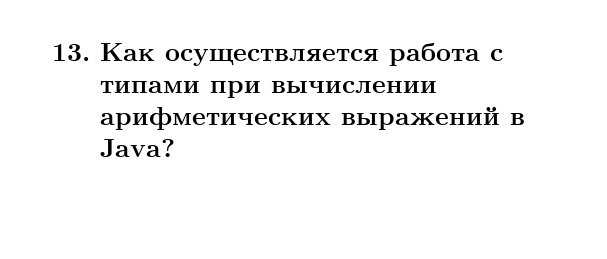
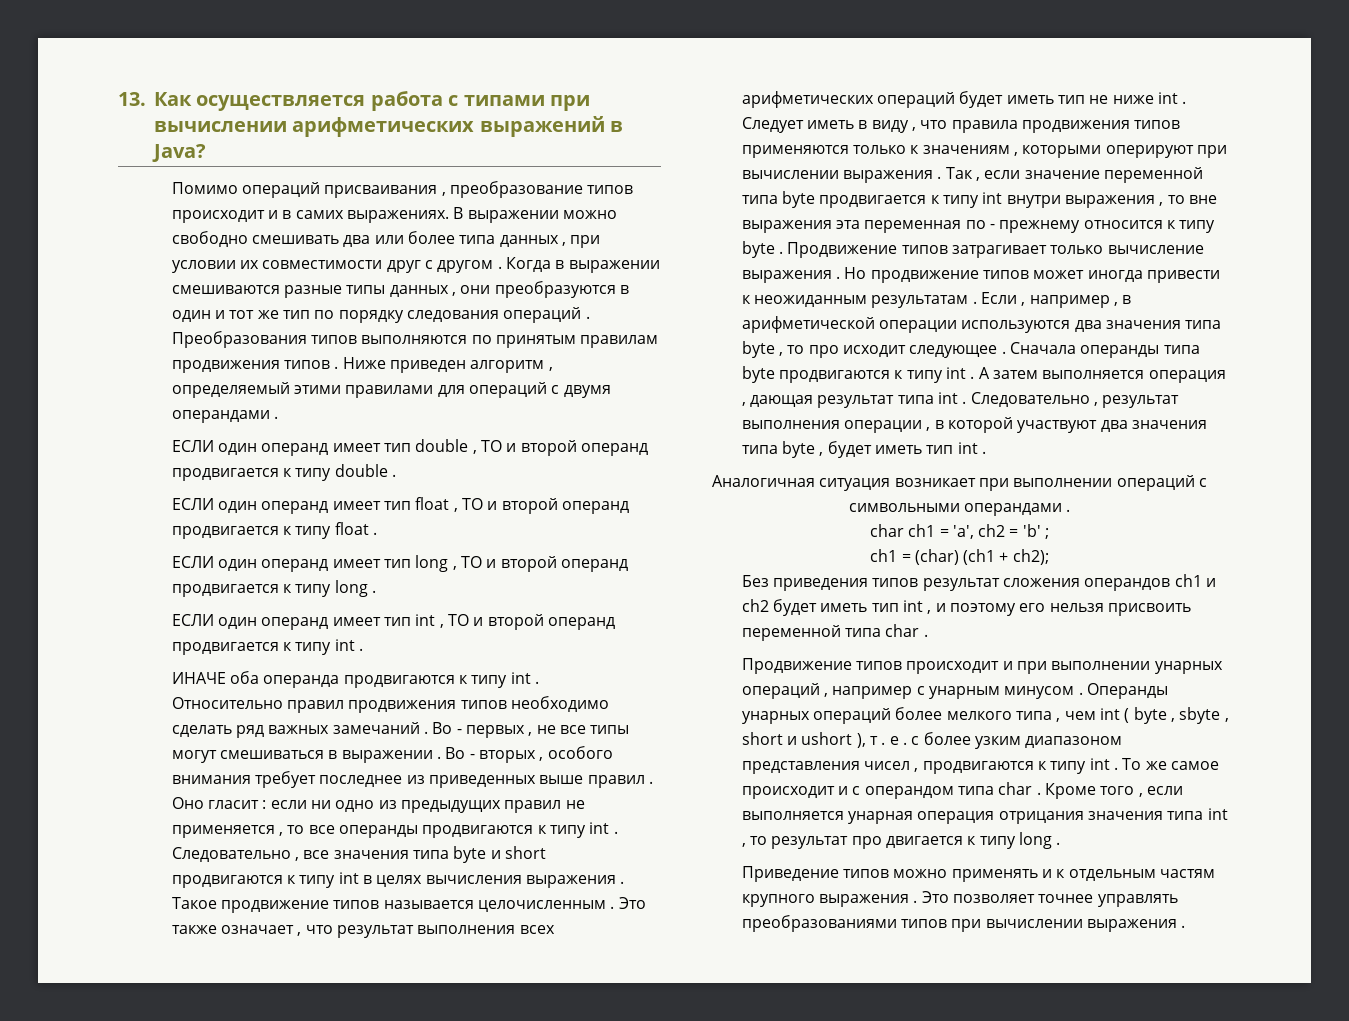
(176, 148) none -> [171,181,634,198] [171,207,617,223] [171,231,601,248] [171,257,660,273] [171,281,629,298] [171,307,590,323] [171,331,659,348] [171,357,553,373] [171,382,611,398] [171,410,279,423] [171,439,648,456] [171,464,397,481] [171,497,629,514] [171,522,378,539] [171,555,628,572] [171,580,377,597] [171,614,615,630] [171,639,364,655] [171,671,539,688] [171,696,610,713] [171,722,630,738] [171,746,613,763] [171,771,653,788] [171,797,585,813] [171,822,618,838] [171,846,546,863] [171,872,625,888] [171,897,646,913] [171,925,555,938] [741,91,1187,108] [741,117,1181,133] [741,145,1227,158] [741,167,1203,183] [741,191,1217,208] [741,220,1216,233] [741,241,1204,258] [741,267,1220,283] [741,292,1132,308] [741,316,1222,333] [741,341,1200,358] [741,366,1226,383] [741,392,1180,408] [741,417,1207,433] [741,441,986,458] [712,475,1207,491] [848,503,1071,516] [869,524,1050,539] [870,549,1049,565] [741,574,1216,591] [741,599,1191,616] [741,624,928,641] [741,658,1223,674] [741,683,1168,699] [741,707,1229,724] [741,732,1123,749] [741,758,1219,774] [741,782,1183,799] [741,808,1228,824] [741,832,1061,849] [741,866,1215,882] [741,891,1178,907] [741,915,1186,932] // Помимо операций присваивания , преобразование типов происходит и в самих выражениях. В выражении можно свободно смешивать два или более типа данных , при условии их совместимости друг с другом . Когда в выражении смешиваются разные типы данных , они преобразуются в один и тот же тип по порядку следования операций . Преобразования типов выполняются по принятым правилам продвижения типов . Ниже приведен алгоритм , определяемый этими правилами для операций с двумя операндами . // ЕСЛИ один операнд имеет тип double , ТО и второй операнд продвигается к типу double . // ЕСЛИ один операнд имеет тип float , ТО и второй операнд продвигается к типу float . // ЕСЛИ один операнд имеет тип long , ТО и второй операнд продвигается к типу long . // ЕСЛИ один операнд имеет тип int , ТО и второй операнд продвигается к типу int . // ИНАЧЕ оба операнда продвигаются к типу int . // Относительно правил продвижения типов необходимо сделать ряд важных замечаний . Во - первых , не все типы могут смешиваться в выражении . Во - вторых , особого внимания требует последнее из приведенных выше правил . Оно гласит : если ни одно из предыдущих правил не применяется , то все операнды продвигаются к типу int . Следовательно , все значения типа byte и short продвигаются к типу int в целях вычисления выражения . Такое продвижение типов называется целочисленным . Это также означает , что результат выполнения всех арифметических операций будет иметь тип не ниже int . Следует иметь в виду , что правила продвижения типов применяются только к значениям , которыми оперируют при вычислении выражения . Так , если значение переменной типа byte продвигается к типу int внутри выражения , то вне выражения эта переменная по - прежнему относится к типу byte . Продвижение типов затрагивает только вычисление выражения . Но продвижение типов может иногда привести к неожиданным результатам . Если , например , в арифметической операции используются два значения типа byte , то про исходит следующее . Сначала операнды типа byte продвигаются к типу int . А затем выполняется операция , дающая результат типа int . Следовательно , результат выполнения операции , в которой участвуют два значения типа byte , будет иметь тип int . // Аналогичная ситуация возникает при выполнении операций с символьными операндами . // char ch1 = 'a', ch2 = 'b' ; // ch1 = (char) (ch1 + ch2); // Без приведения типов результат сложения операндов ch1 и ch2 будет иметь тип int , и поэтому его нельзя присвоить переменной типа char . // Продвижение типов происходит и при выполнении унарных операций , например с унарным минусом . Операнды унарных операций более мелкого типа , чем int ( byte , sbyte , short и ushort ), т . е . с более узким диапазоном представления чисел , продвигаются к типу int . То же самое происходит и с операндом типа char . Кроме того , если выполняется унарная операция отрицания значения типа int , то результат про двигается к типу long . // Приведение типов можно применять и к отдельным частям крупного выражения . Это позволяет точнее управлять преобразованиями типов при вычислении выражения .

